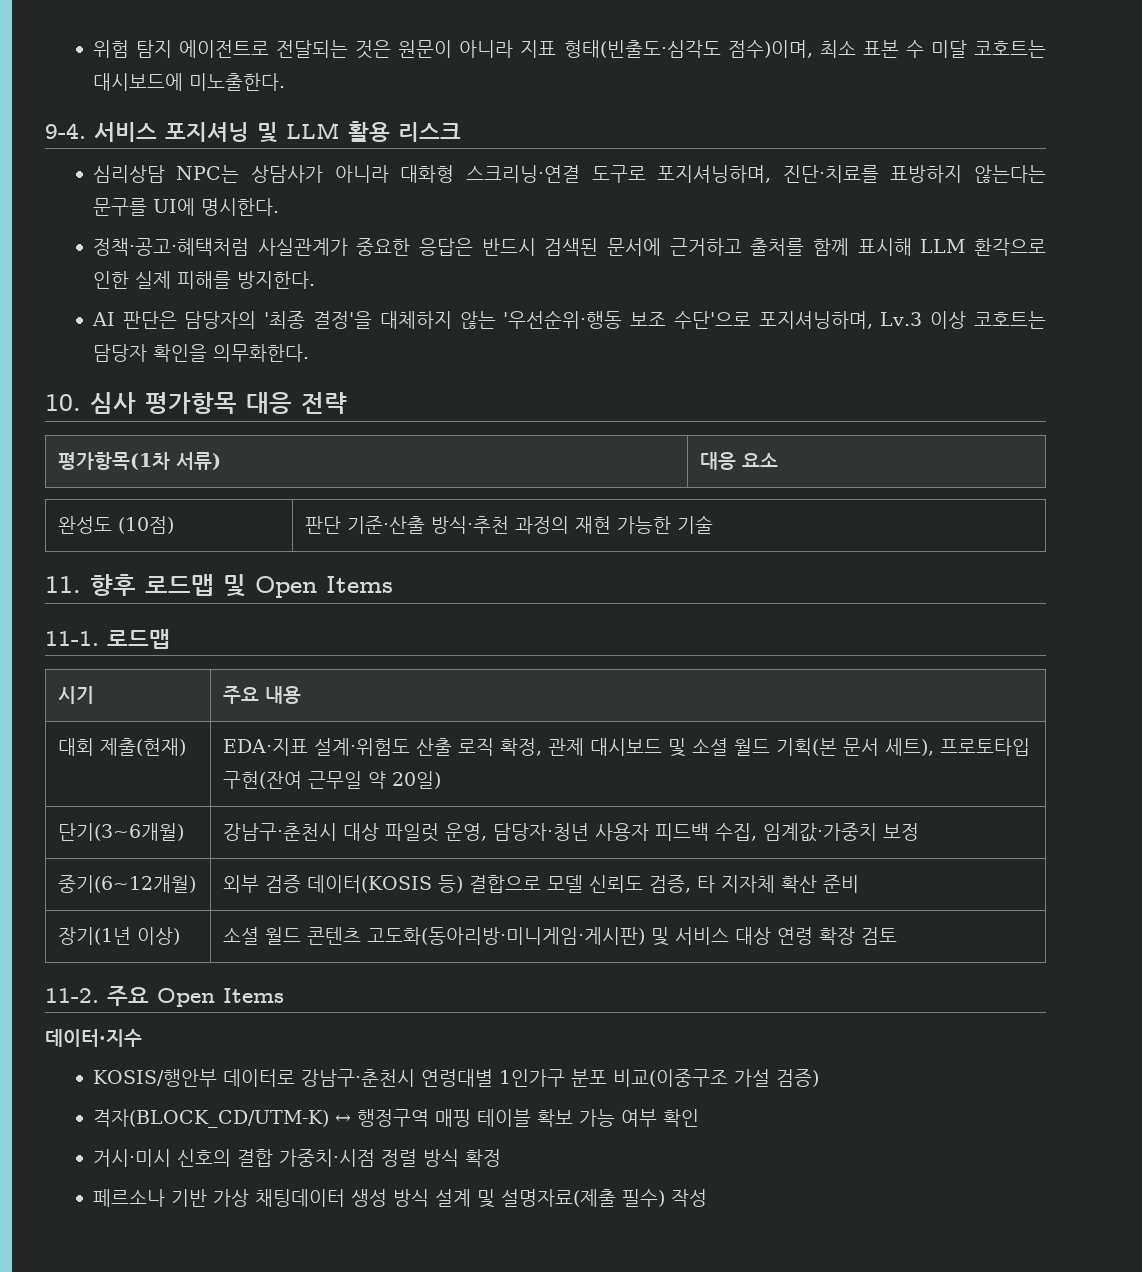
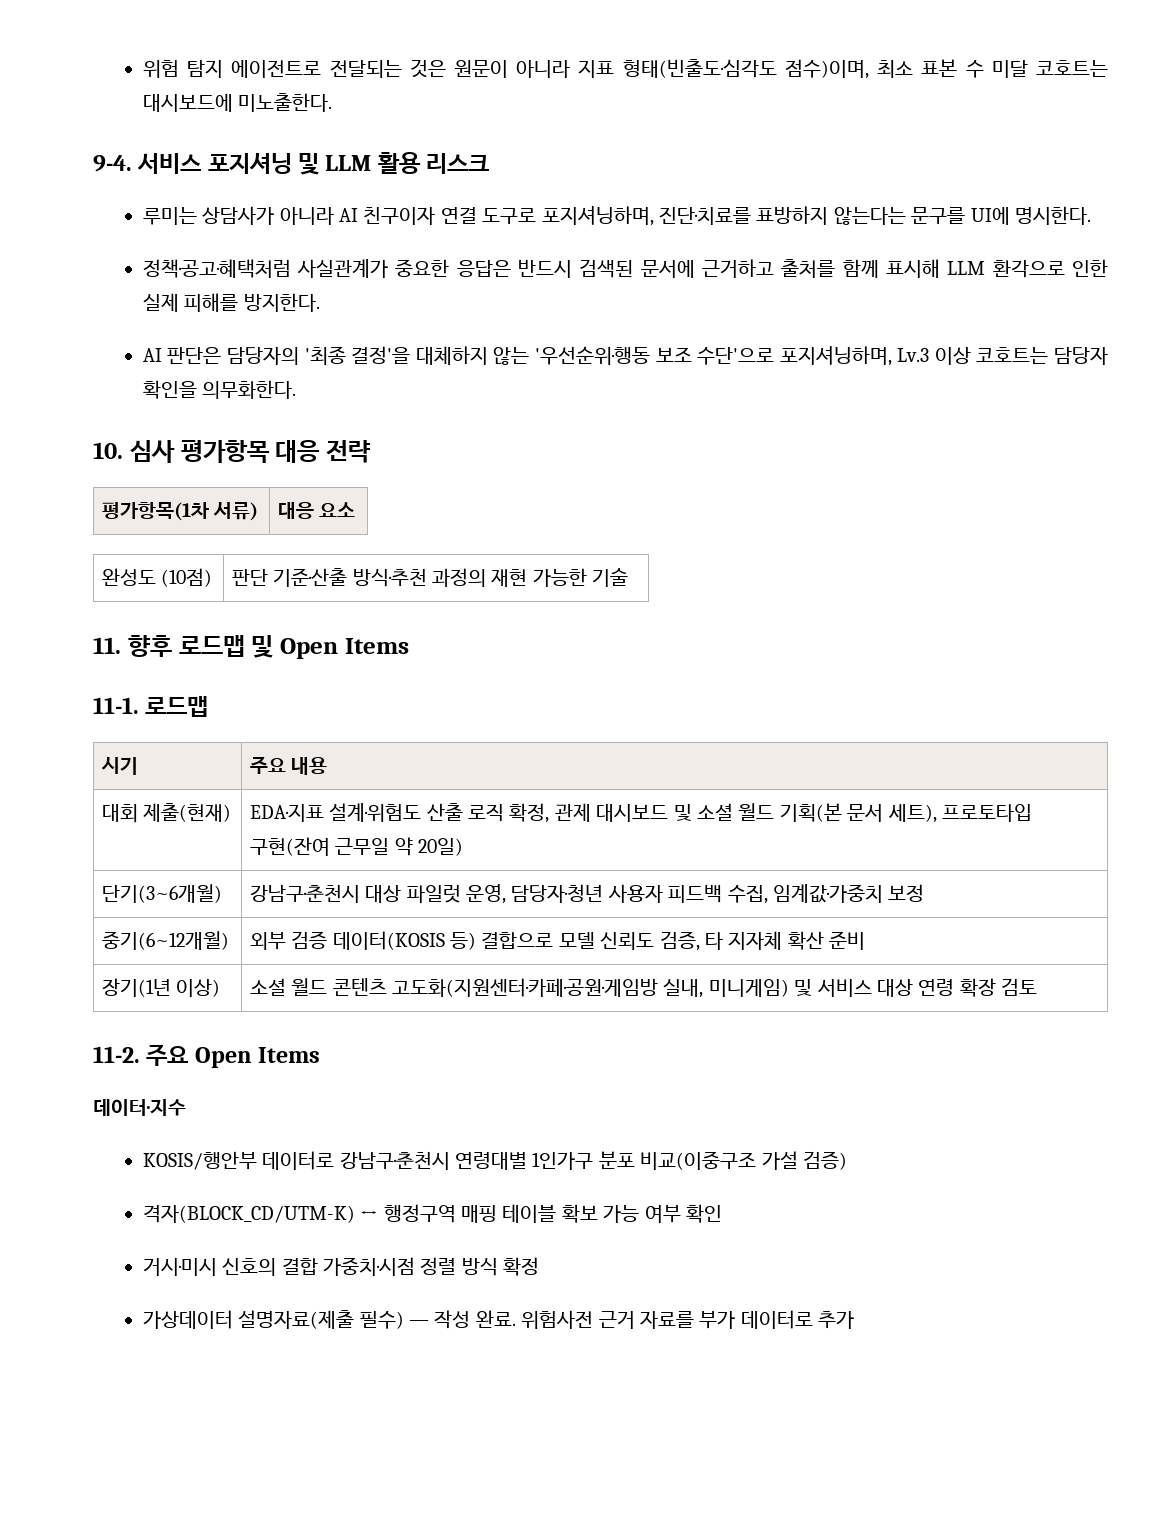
[92,165,580,183] 심리상담 NPC는 상담사가 아니라 대화형 스크리닝·연결 -> [142,206,477,225] 루미는 상담사가 아니라 AI 친구이자 연결
[367,927,646,945] 고도화(동아리방·미니게임·게시판) -> [392,978,789,998] 고도화(지원센터·카페·공원·게임방 실내, 미니게임)
[92,1189,707,1208] 페르소나 기반 가상 채팅데이터 생성 방식 설계 및 설명자료(제출 필수) 작성 -> [142,1310,855,1329] 가상데이터 설명자료(제출 필수) — 작성 완료. 위험사전 근거 자료를 부가 데이터로 추가

